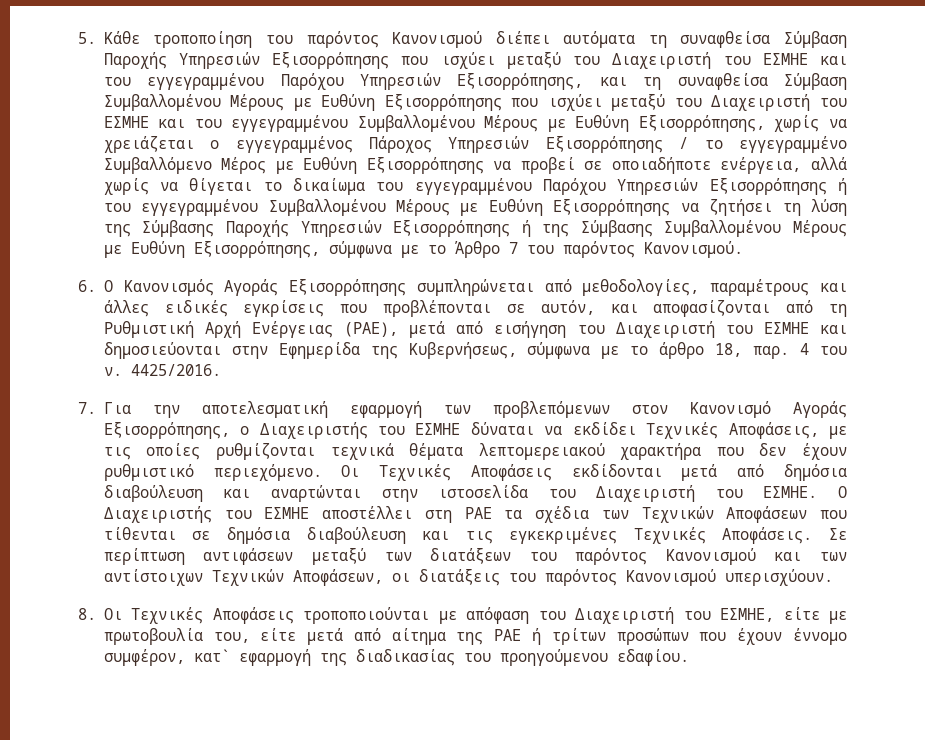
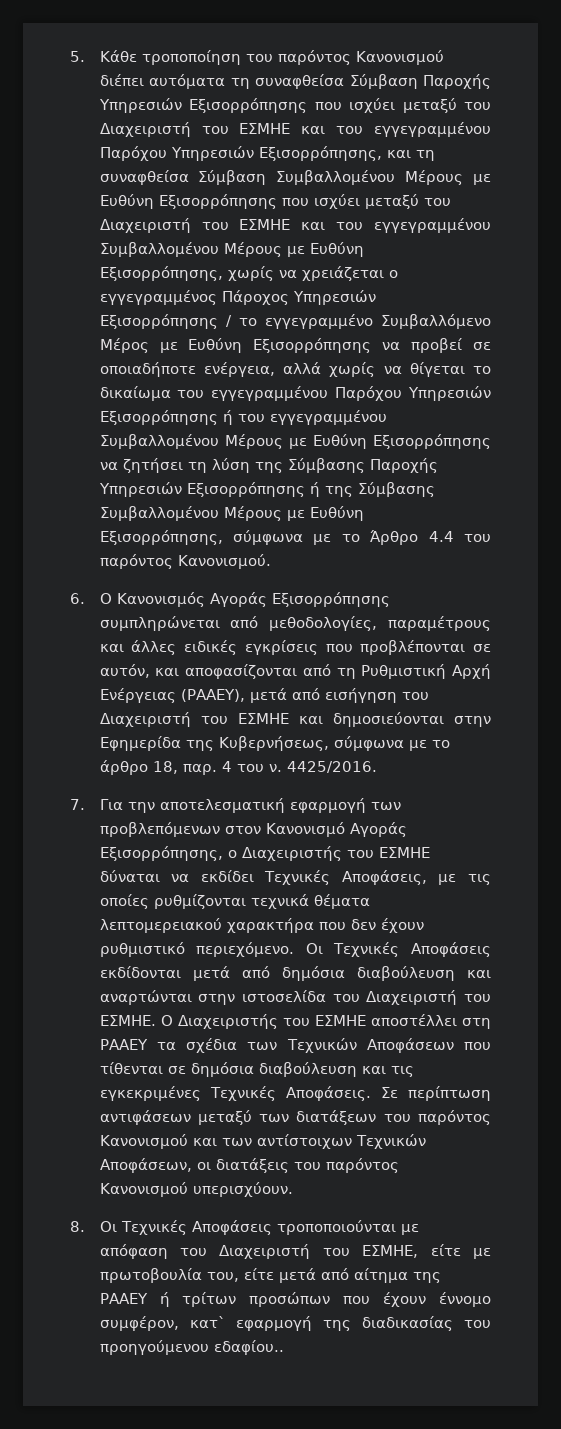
[508,242,518,254] 7 -> [428,531,454,542] 4.4
[344,322,399,337] (ΡΑΕ), -> [180,689,245,702] (ΡΑΑΕΥ),
[464,507,492,519] ΡΑΕ -> [99,1039,148,1050] ΡΑΑΕΥ
[494,629,522,641] ΡΑΕ -> [99,1293,148,1304] ΡΑΑΕΥ
[616,649,689,666] εδαφίου. -> [213,1340,284,1355] εδαφίου..

